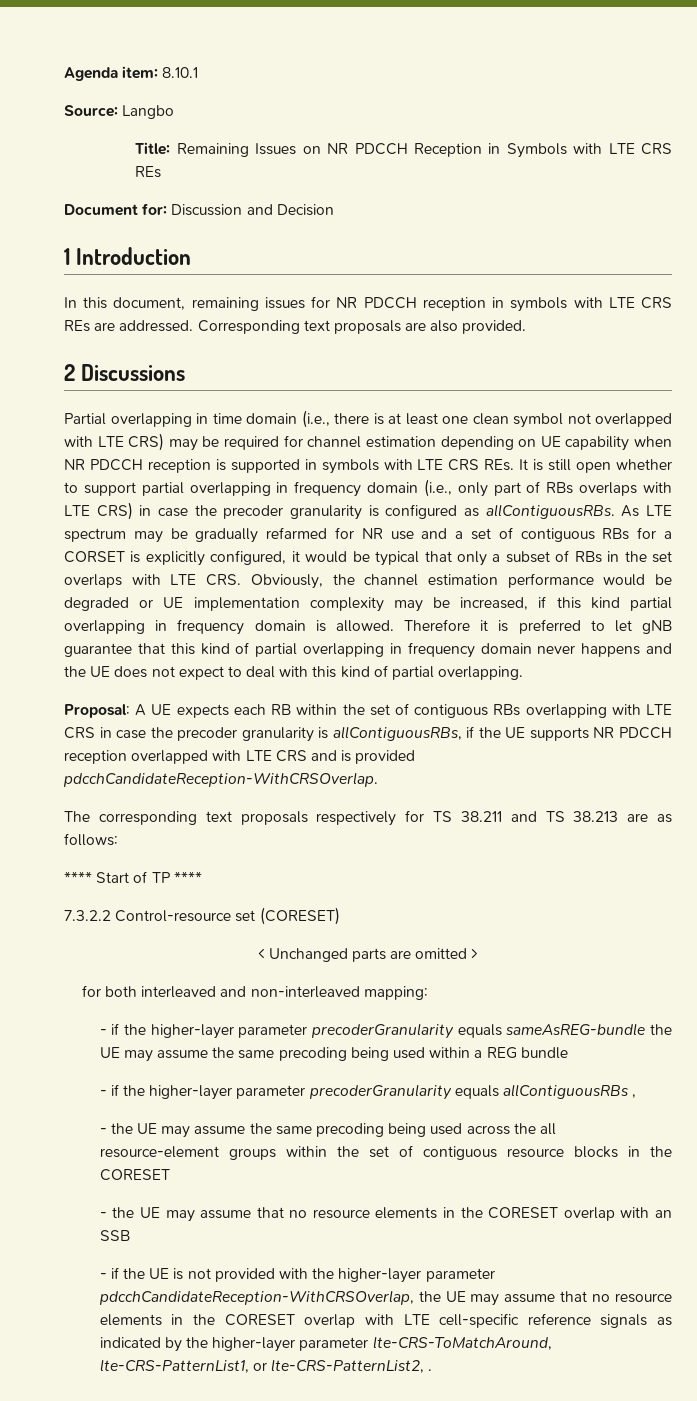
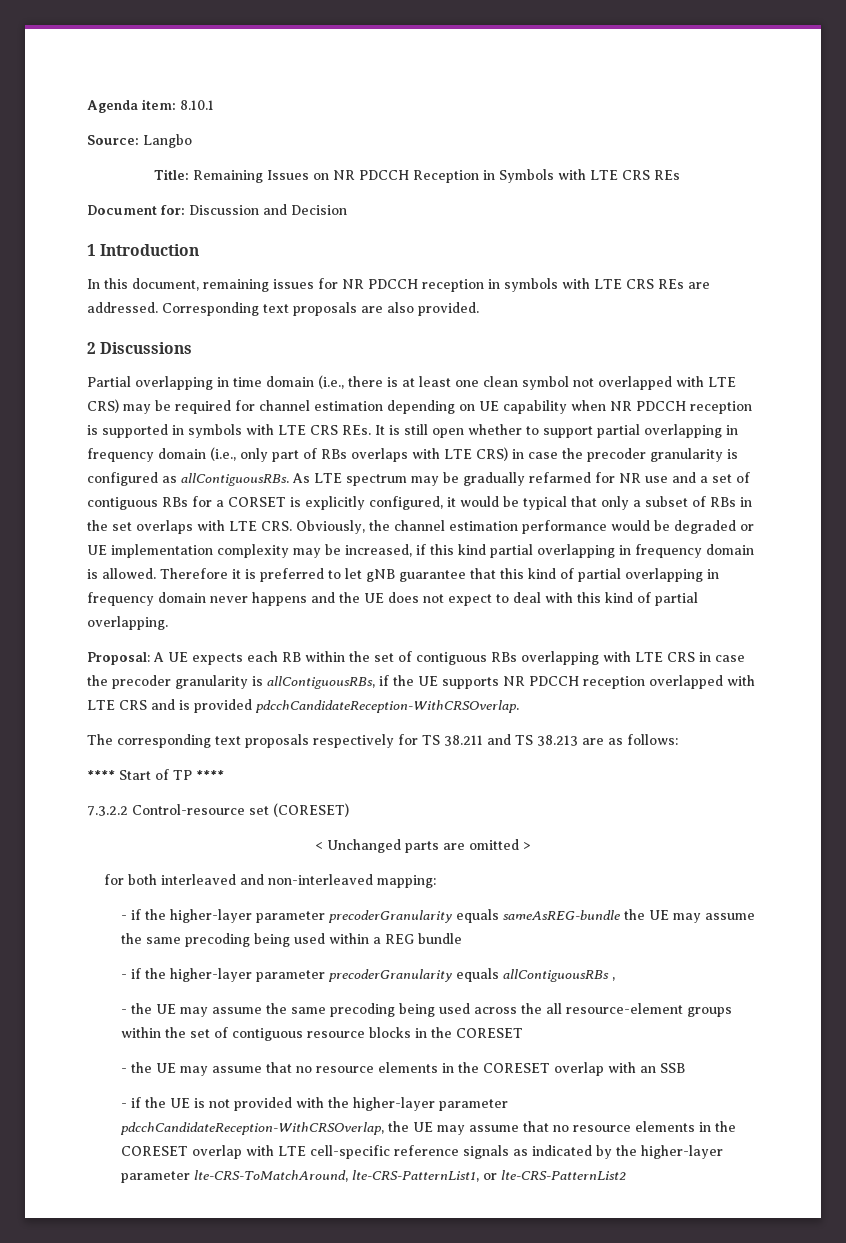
[271,1359,433,1373] lte-CRS-PatternList2, . -> [500,1170,626,1180] lte-CRS-PatternList2

